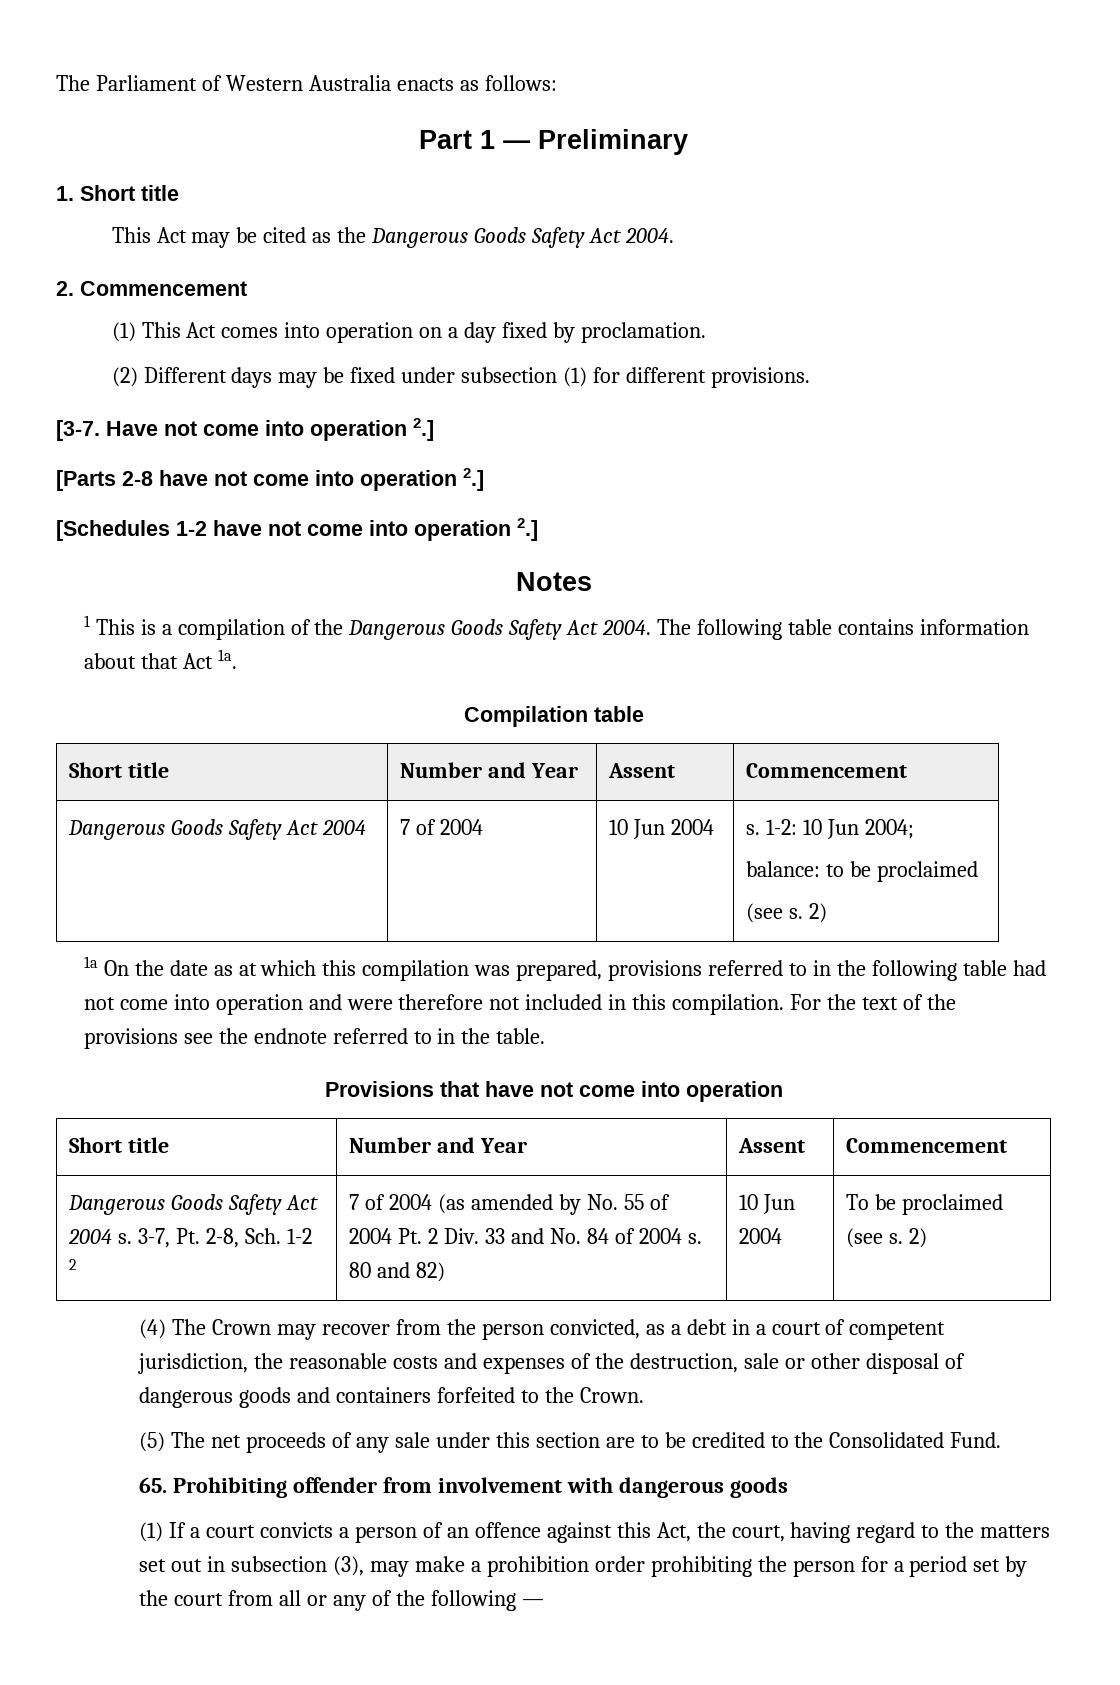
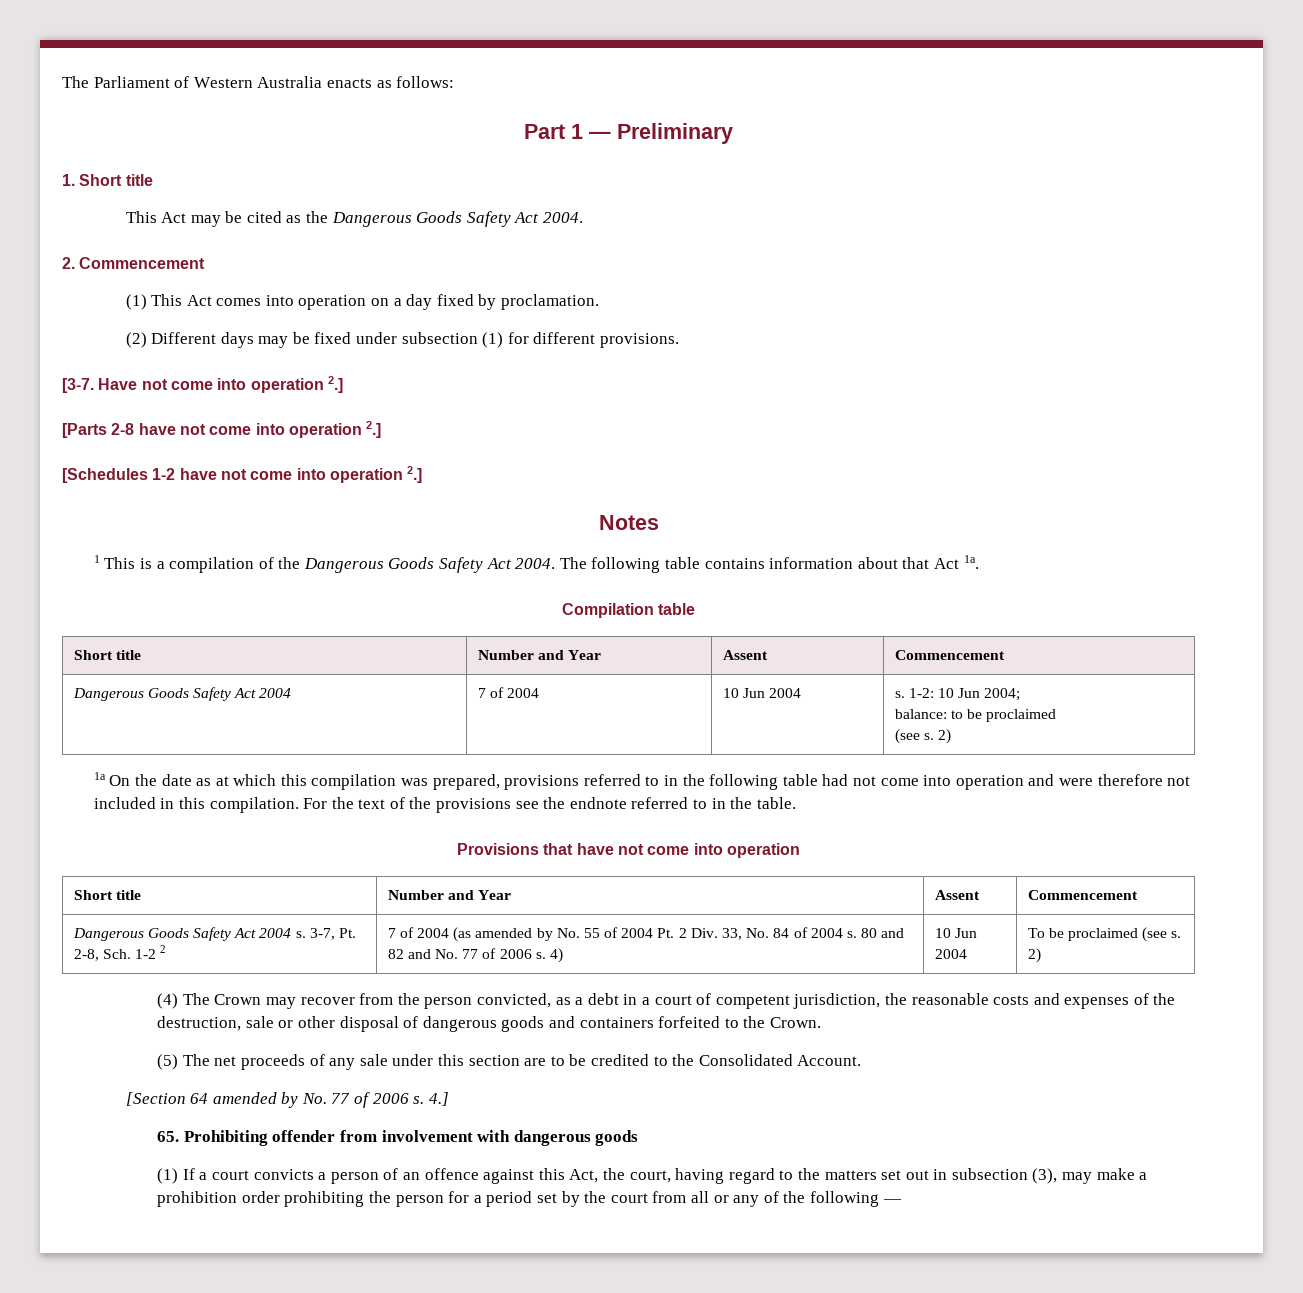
[485,1228,545,1244] 33 and -> [722,928,743,940] 33,
[416,1262,446,1282] 82) -> [387,948,563,963] 82 and No. 77 of 2006 s. 4)
[950,1432,1002,1448] Fund. -> [797,1055,862,1066] [125,1092,449,1108] Account. // [Section 64 amended by No. 77 of 2006 s. 4.]

